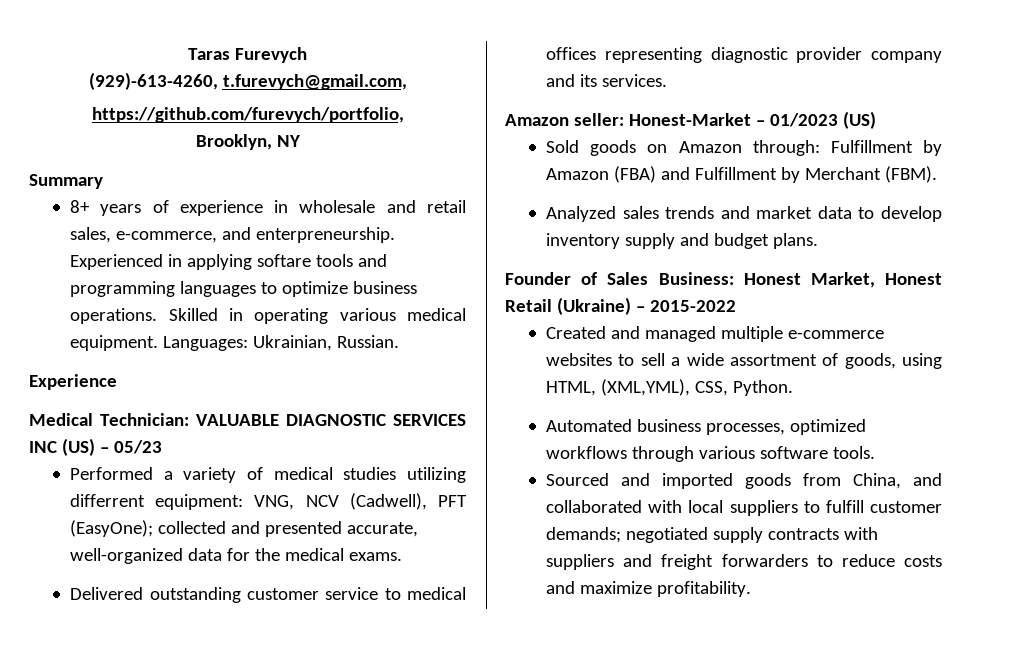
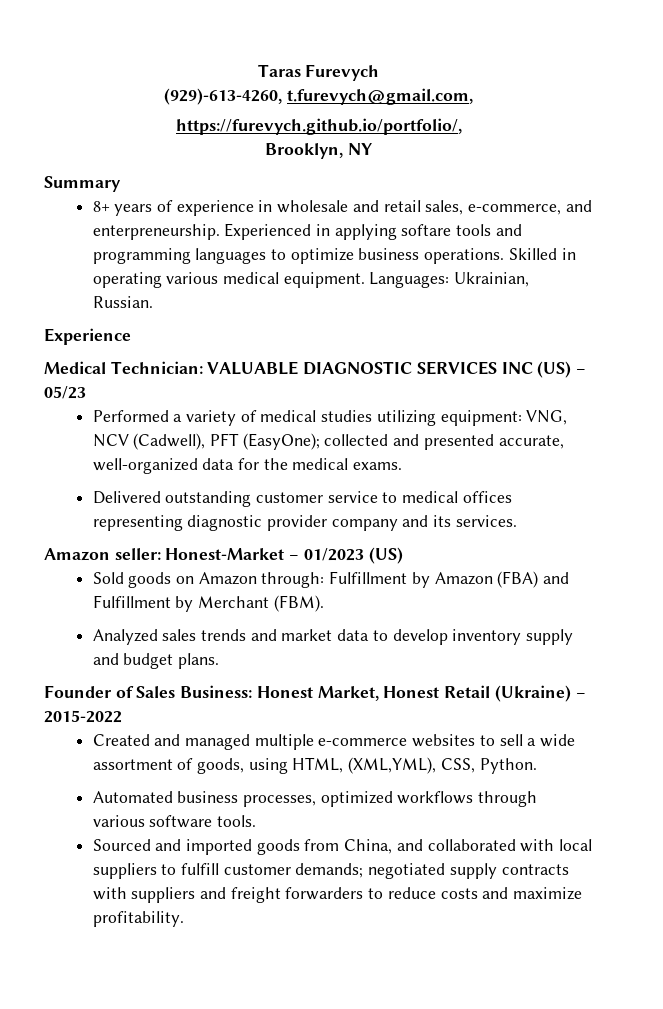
[91,107,404,123] https://github.com/furevych/portfolio, -> [175,118,462,135] https://furevych.github.io/portfolio/,
[70,494,146,507] differrent -> (436, 418) none

